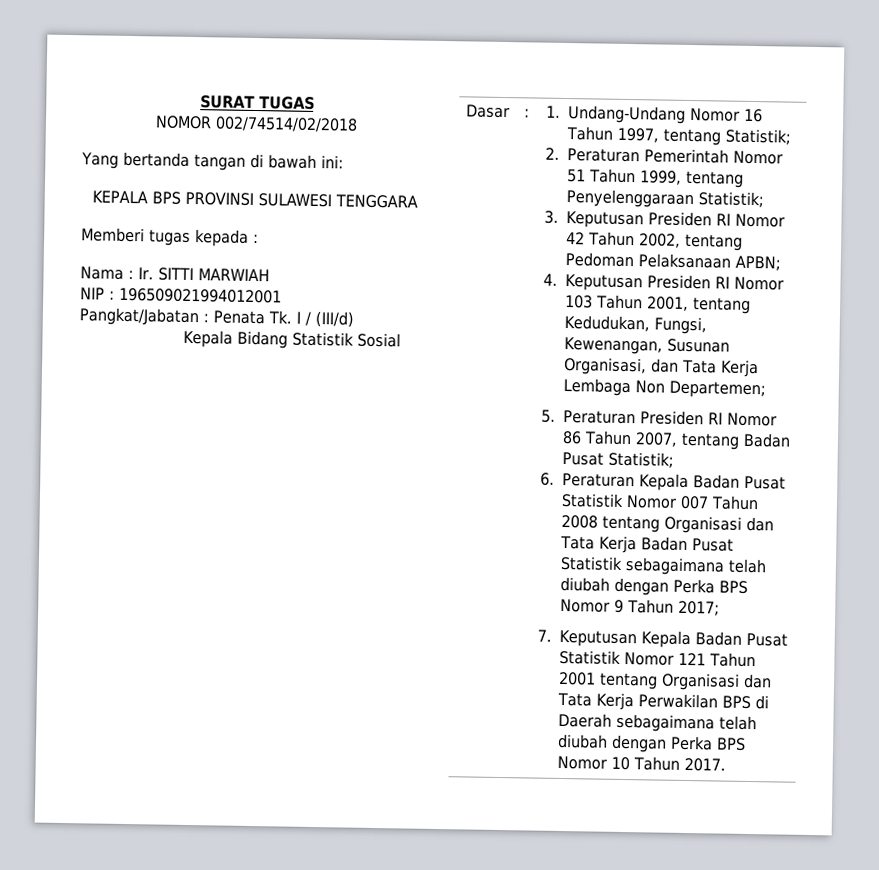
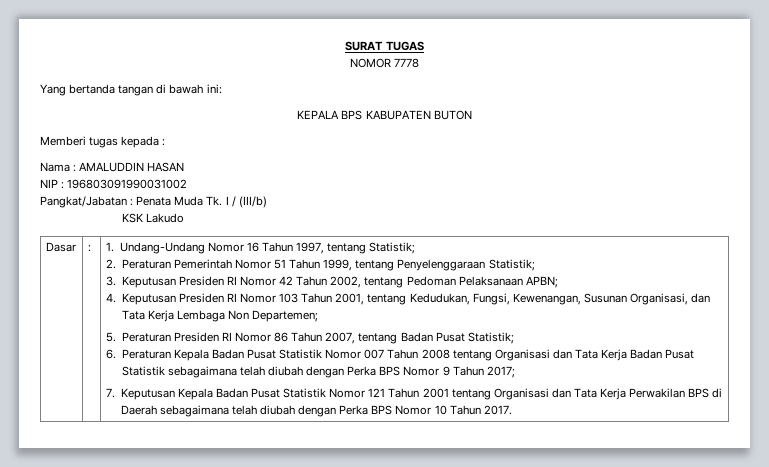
[215,116,358,133] 002/74514/02/2018 -> [394,58,420,68] 7778
[184,191,419,209] PROVINSI SULAWESI TENGGARA -> [365,110,472,120] KABUPATEN BUTON
[138,267,270,282] Ir. SITTI MARWIAH -> [79,162,185,172] AMALUDDIN HASAN
[119,287,282,304] 196509021994012001 -> [67,179,188,189] 196803091990031002
(265, 317) none -> [174,196,204,206] Muda
[315,311,354,328] [183,329,402,349] (III/d) // Kepala Bidang Statistik Sosial -> [238,196,267,208] [122,213,185,223] (III/b) // KSK Lakudo

